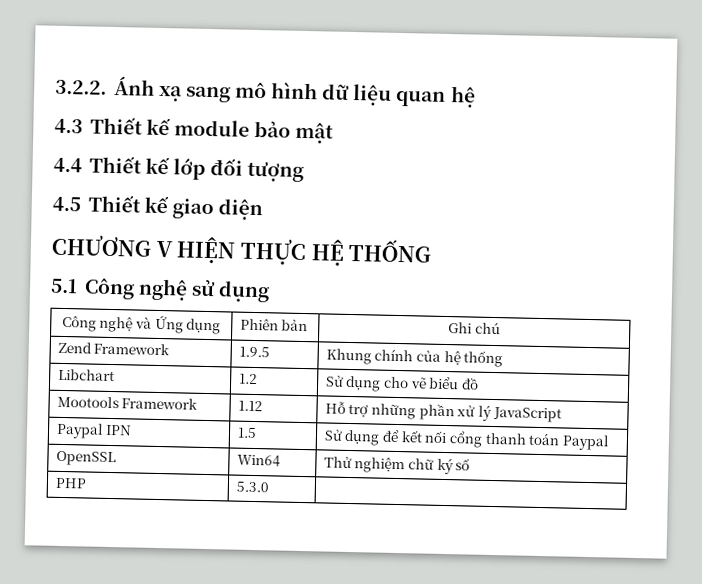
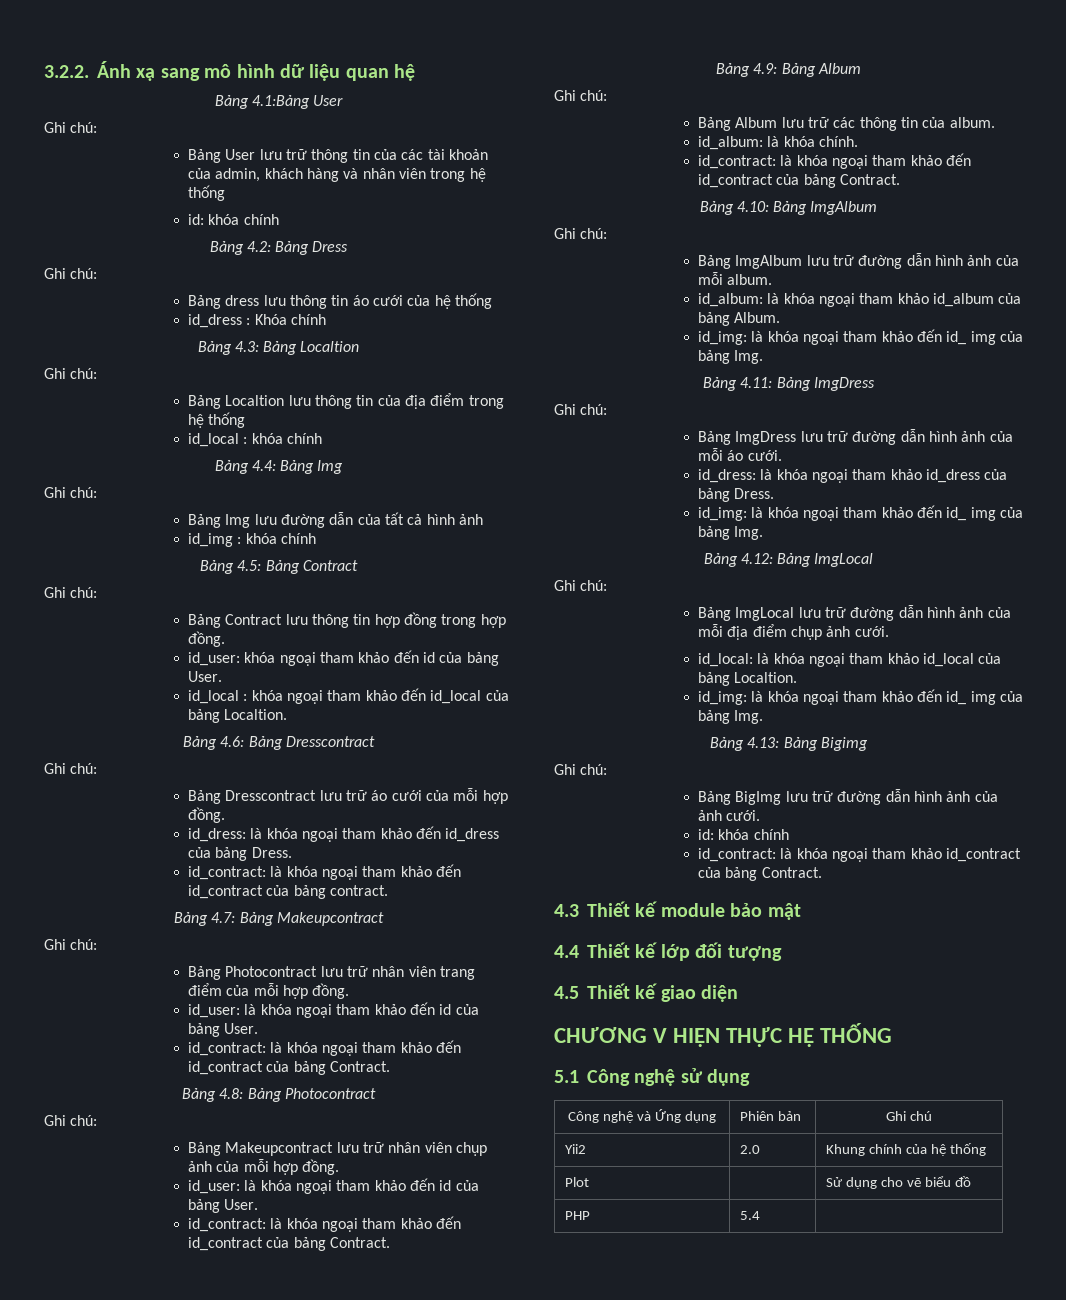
(476, 97) none -> [214,95,344,109] [44,122,98,133] [188,149,488,163] [188,168,486,182] [188,185,226,201] [188,214,279,225] [209,241,349,255] [44,268,98,279] [188,293,492,309] [188,314,327,328] [197,341,360,355] [44,368,98,379] [188,393,504,409] [188,412,246,428] [188,433,323,447] [214,460,344,474] [44,487,98,498] [188,512,483,528] [188,533,317,547] [200,560,358,574] [44,587,98,598] [188,612,506,628] [188,631,226,647] [188,650,499,666] [188,671,223,682] [188,688,509,704] [188,709,288,723] [183,736,375,750] [44,763,98,774] [188,788,508,804] [188,807,226,823] [188,826,500,842] [188,847,292,861] [188,864,462,880] [188,885,389,899] [174,912,384,926] [44,939,98,950] [188,966,476,980] [188,983,350,999] [188,1002,479,1018] [188,1023,259,1037] [188,1040,462,1056] [188,1061,391,1075] [182,1088,376,1102] [44,1115,98,1126] [188,1142,488,1156] [188,1159,340,1175] [188,1178,479,1194] [188,1199,259,1213] [188,1216,462,1232] [188,1237,391,1251] [716,63,861,77] [554,90,608,101] [698,117,995,131] [698,136,859,150] [698,153,972,169] [698,174,901,188] [699,201,878,215] [554,228,608,239] [698,253,1019,269] [698,272,773,285] [698,293,1022,307] [698,312,781,326] [698,329,1023,345] [698,350,764,364] [703,377,875,391] [554,404,608,415] [698,429,1013,445] [698,448,782,461] [698,469,1008,483] [698,488,775,502] [698,505,1023,521] [698,526,764,540] [703,553,874,567] [554,580,608,591] [698,605,1011,621] [698,624,889,640] [698,653,1002,667] [698,672,798,686] [698,689,1023,705] [698,710,764,724] [710,737,868,751] [554,764,608,775] [698,789,998,805] [698,810,761,821] [698,829,789,840] [698,848,1022,862] [698,867,822,881] // Bảng 4.1:Bảng User // Ghi chú: // Bảng User lưu trữ thông tin của các tài khoản của admin, khách hàng và nhân viên trong hệ thống // id: khóa chính // Bảng 4.2: Bảng Dress // Ghi chú: // Bảng dress lưu thông tin áo cưới của hệ thống // id_dress : Khóa chính // Bảng 4.3: Bảng Localtion // Ghi chú: // Bảng Localtion lưu thông tin của địa điểm trong hệ thống // id_local : khóa chính // Bảng 4.4: Bảng Img // Ghi chú: // Bảng Img lưu đường dẫn của tất cả hình ảnh // id_img : khóa chính // Bảng 4.5: Bảng Contract // Ghi chú: // Bảng Contract lưu thông tin hợp đồng trong hợp đồng. // id_user: khóa ngoại tham khảo đến id của bảng User. // id_local : khóa ngoại tham khảo đến id_local của bảng Localtion. // Bảng 4.6: Bảng Dresscontract // Ghi chú: // Bảng Dresscontract lưu trữ áo cưới của mỗi hợp đồng. // id_dress: là khóa ngoại tham khảo đến id_dress của bảng Dress. // id_contract: là khóa ngoại tham khảo đến id_contract của bảng contract. // Bảng 4.7: Bảng Makeupcontract // Ghi chú: // Bảng Photocontract lưu trữ nhân viên trang điểm của mỗi hợp đồng. // id_user: là khóa ngoại tham khảo đến id của bảng User. // id_contract: là khóa ngoại tham khảo đến id_contract của bảng Contract. // Bảng 4.8: Bảng Photocontract // Ghi chú: // Bảng Makeupcontract lưu trữ nhân viên chụp ảnh của mỗi hợp đồng. // id_user: là khóa ngoại tham khảo đến id của bảng User. // id_contract: là khóa ngoại tham khảo đến id_contract của bảng Contract. // Bảng 4.9: Bảng Album // Ghi chú: // Bảng Album lưu trữ các thông tin của album. // id_album: là khóa chính. // id_contract: là khóa ngoại tham khảo đến id_contract của bảng Contract. // Bảng 4.10: Bảng ImgAlbum // Ghi chú: // Bảng ImgAlbum lưu trữ đường dẫn hình ảnh của mỗi album. // id_album: là khóa ngoại tham khảo id_album của bảng Album. // id_img: là khóa ngoại tham khảo đến id_ img của bảng Img. // Bảng 4.11: Bảng ImgDress // Ghi chú: // Bảng ImgDress lưu trữ đường dẫn hình ảnh của mỗi áo cưới. // id_dress: là khóa ngoại tham khảo id_dress của bảng Dress. // id_img: là khóa ngoại tham khảo đến id_ img của bảng Img. // Bảng 4.12: Bảng ImgLocal // Ghi chú: // Bảng ImgLocal lưu trữ đường dẫn hình ảnh của mỗi địa điểm chụp ảnh cưới. // id_local: là khóa ngoại tham khảo id_local của bảng Localtion. // id_img: là khóa ngoại tham khảo đến id_ img của bảng Img. // Bảng 4.13: Bảng Bigimg // Ghi chú: // Bảng BigImg lưu trữ đường dẫn hình ảnh của ảnh cưới. // id: khóa chính // id_contract: là khóa ngoại tham khảo id_contract của bảng Contract.
[57,341,171,356] [238,346,270,358] Zend Framework | 1.9.5 -> [565,1144,587,1154] [740,1145,761,1154] Yii2 | 2.0
[57,368,115,382] [238,373,258,385] Libchart | 1.2 -> [565,1177,590,1187] Plot |
[56,395,199,410] [237,400,263,412] [324,401,562,423] [55,422,133,439] [236,427,257,439] [323,429,610,451] [55,450,116,467] [236,454,281,467] [323,456,471,475] // Mootools Framework | 1.12 | Hỗ trợ những phần xử lý JavaScript // Paypal IPN | 1.5 | Sử dụng để kết nối cổng thanh toán Paypal // OpenSSL | Win64 | Thử nghiệm chữ ký số -> (971, 1181) none
[235,481,269,493] 5.3.0 -> [740,1211,761,1220] 5.4

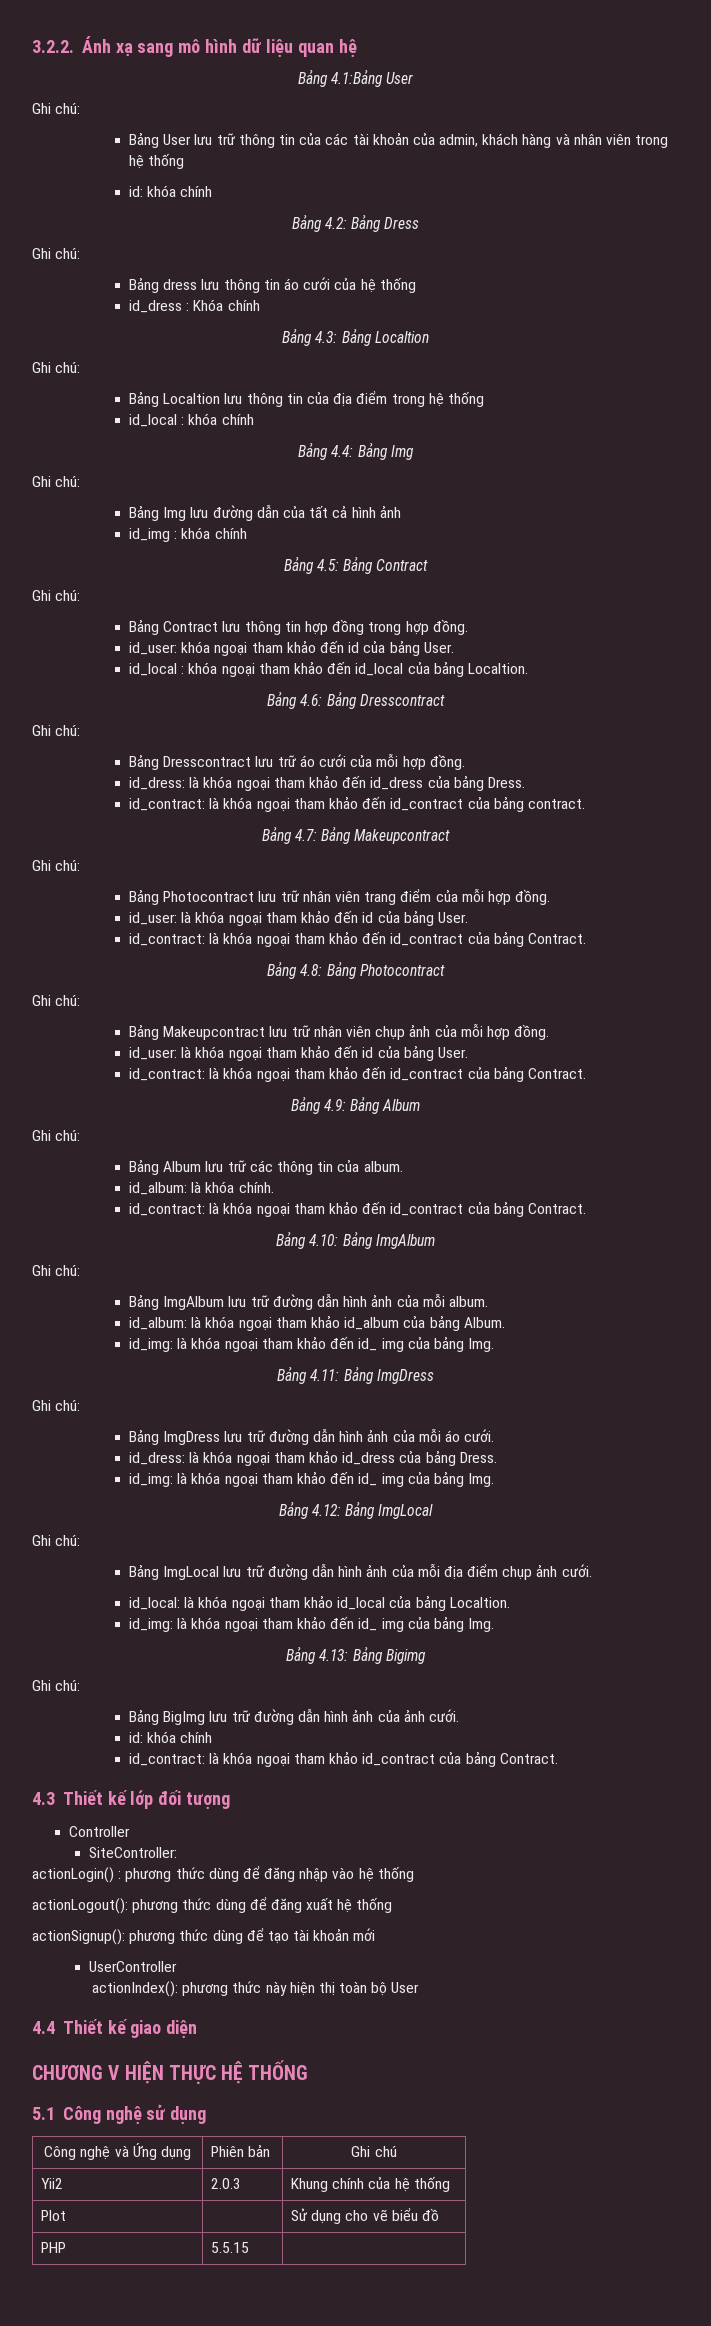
[660,903,801,920] [554,942,782,961] [554,986,579,999] module bảo mật // 4.4 Thiết kế lớp đối tượng // 4.5 -> [130,1790,231,1809] [69,1826,131,1837] [89,1847,178,1858] [32,1866,414,1883] [32,1897,393,1914] [32,1928,376,1945] [89,1961,178,1972] [91,1981,420,1997] [32,2021,55,2034] lớp đối tượng // Controller // SiteController: // actionLogin() : phương thức dùng để đăng nhập vào hệ thống // actionLogout(): phương thức dùng để đăng xuất hệ thống // actionSignup(): phương thức dùng để tạo tài khoản mới // UserController // actionIndex(): phương thức này hiện thị toàn bộ User // 4.4
[740,1145,761,1154] 2.0 -> [211,2178,242,2189] 2.0.3
[740,1211,761,1220] 5.4 -> [211,2242,250,2253] 5.5.15

